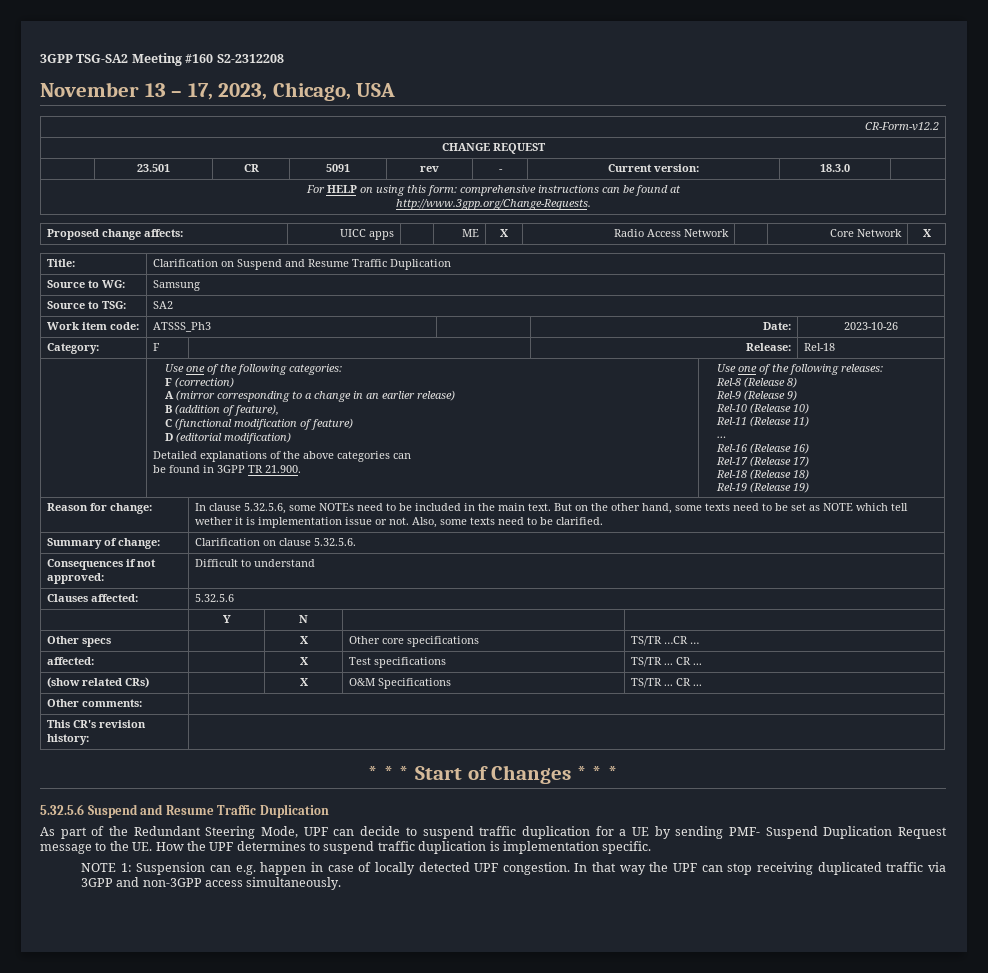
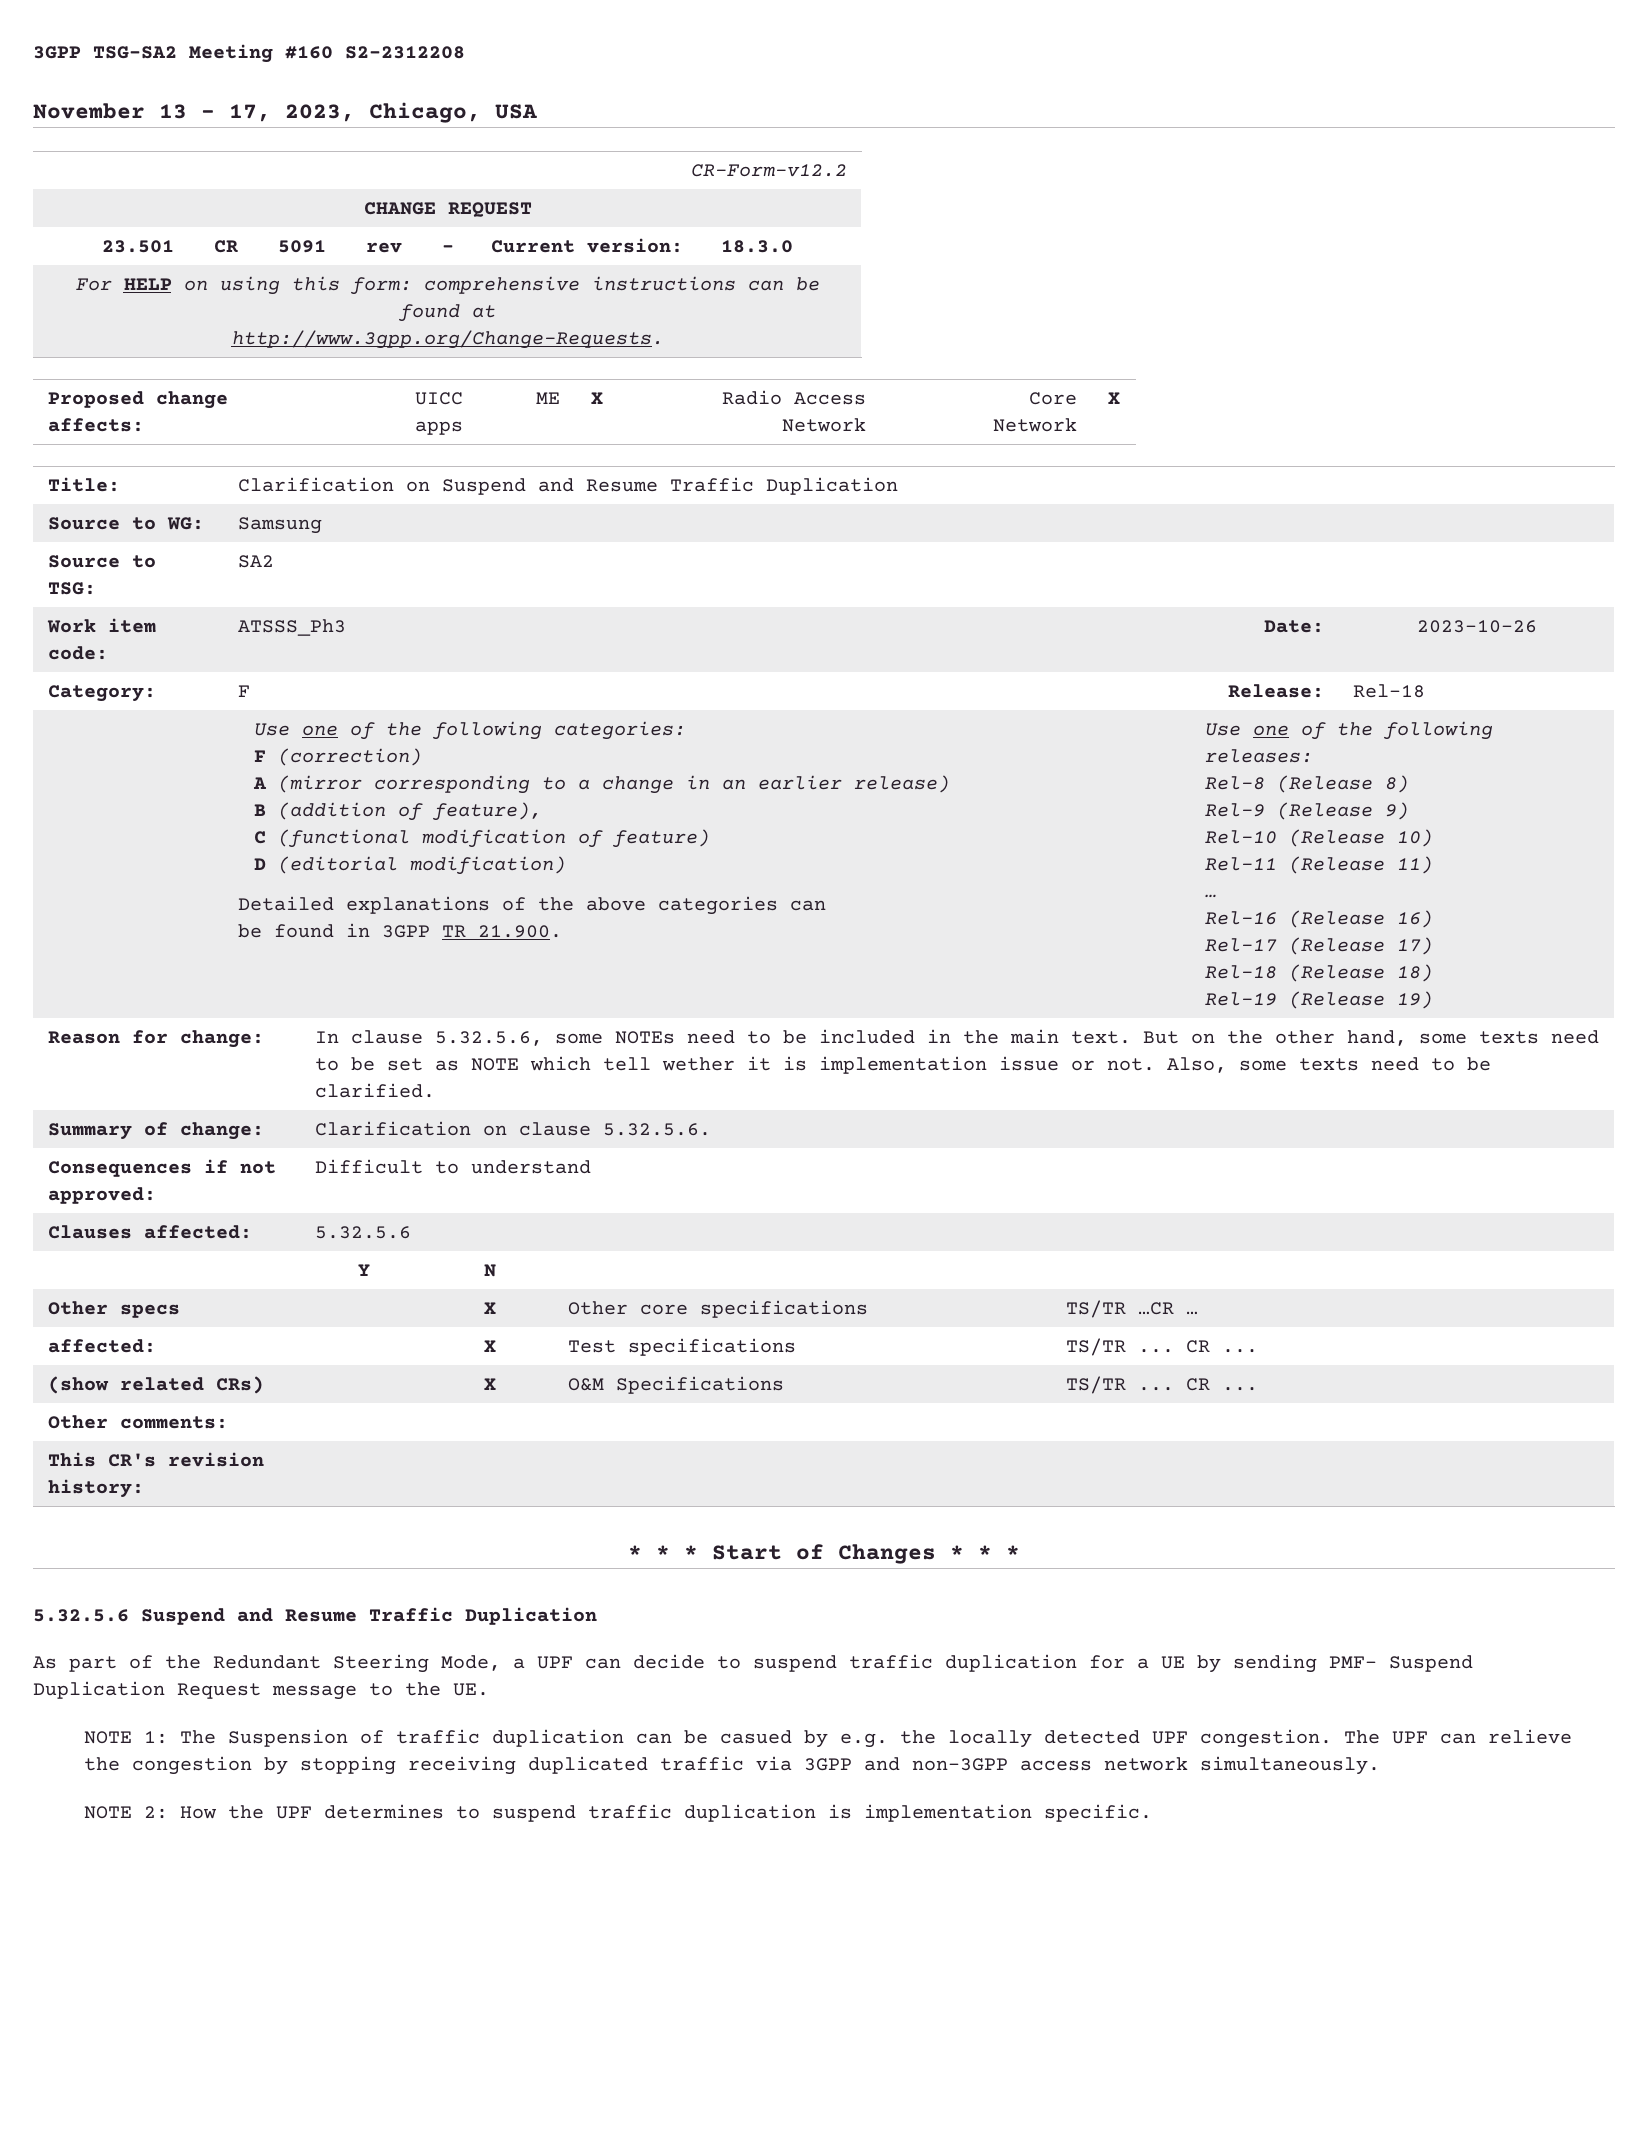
(299, 832) none -> [513,1658,525,1669] a
(153, 846) none -> [83,1729,1572,1748] [83,1756,1380,1775] [83,1806,168,1819] // NOTE 1: The Suspension of traffic duplication can be casued by e.g. the locally detected UPF congestion. The UPF can relieve the congestion by stopping receiving duplicated traffic via 3GPP and non-3GPP access network simultaneously. // NOTE 2:
[80,862,946,875] [80,877,342,890] // NOTE 1: Suspension can e.g. happen in case of locally detected UPF congestion. In that way the UPF can stop receiving duplicated traffic via 3GPP and non-3GPP access simultaneously. -> (1152, 1813) none

